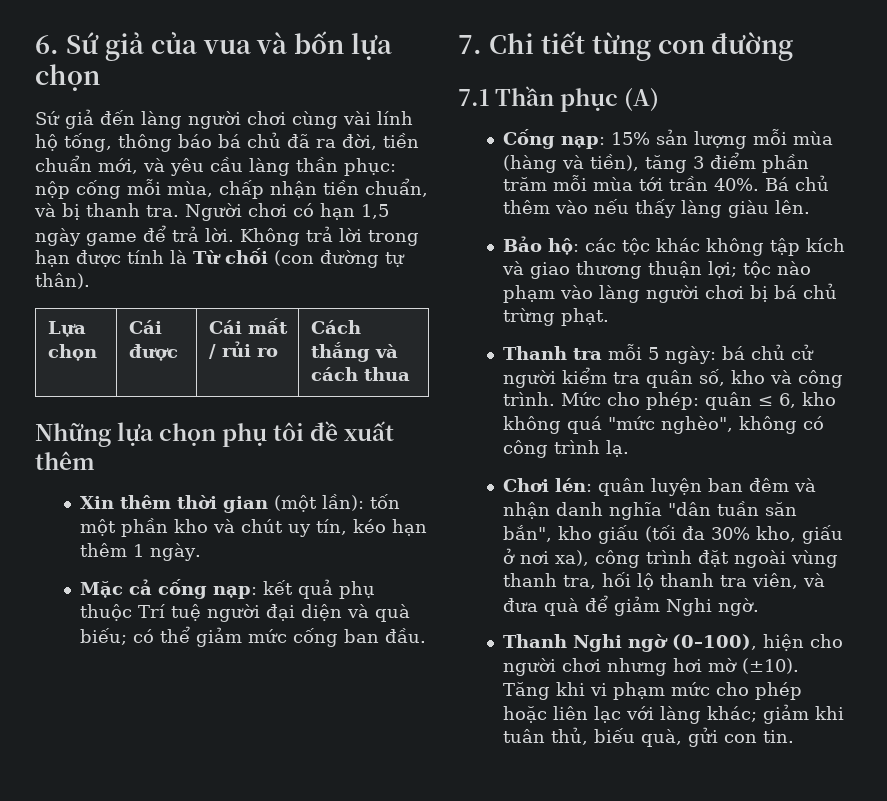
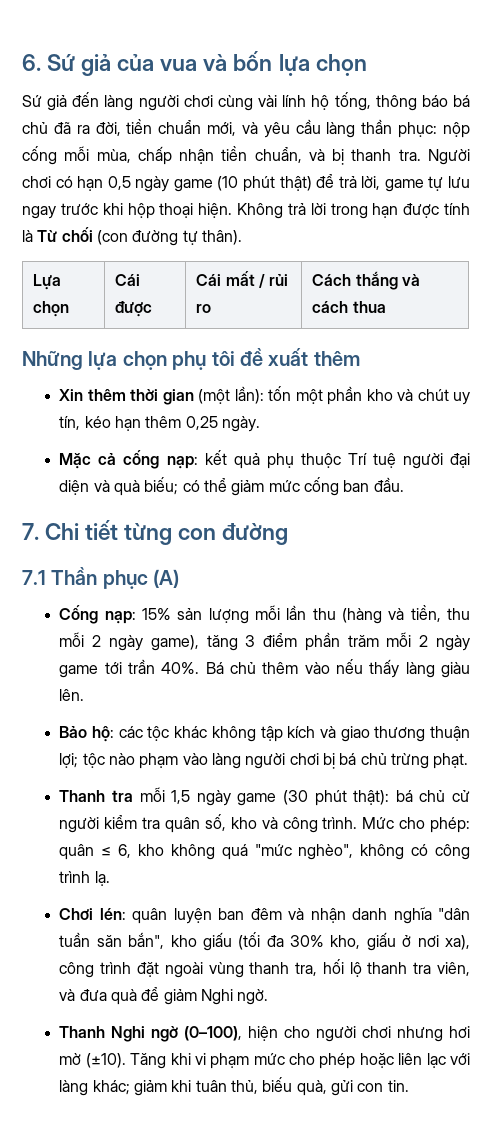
[361,204,389,219] [35,225,234,246] 1,5 ngày game để trả lời. -> [107,174,470,192] [22,203,233,219] 0,5 ngày game (10 phút thật) để trả lời, game tự lưu ngay trước khi hộp thoại hiện.
[133,544,145,557] 1 -> [185,416,218,430] 0,25
[793,131,834,145] [503,154,640,173] mùa (hàng và tiền), -> [286,605,470,624] [59,632,199,651] lần thu (hàng và tiền, thu mỗi 2 ngày game),
[593,177,634,191] mùa -> [419,635,471,651] [59,665,99,678] 2 ngày game
[648,346,717,364] 5 ngày: -> [171,790,390,806] 1,5 ngày game (30 phút thật):

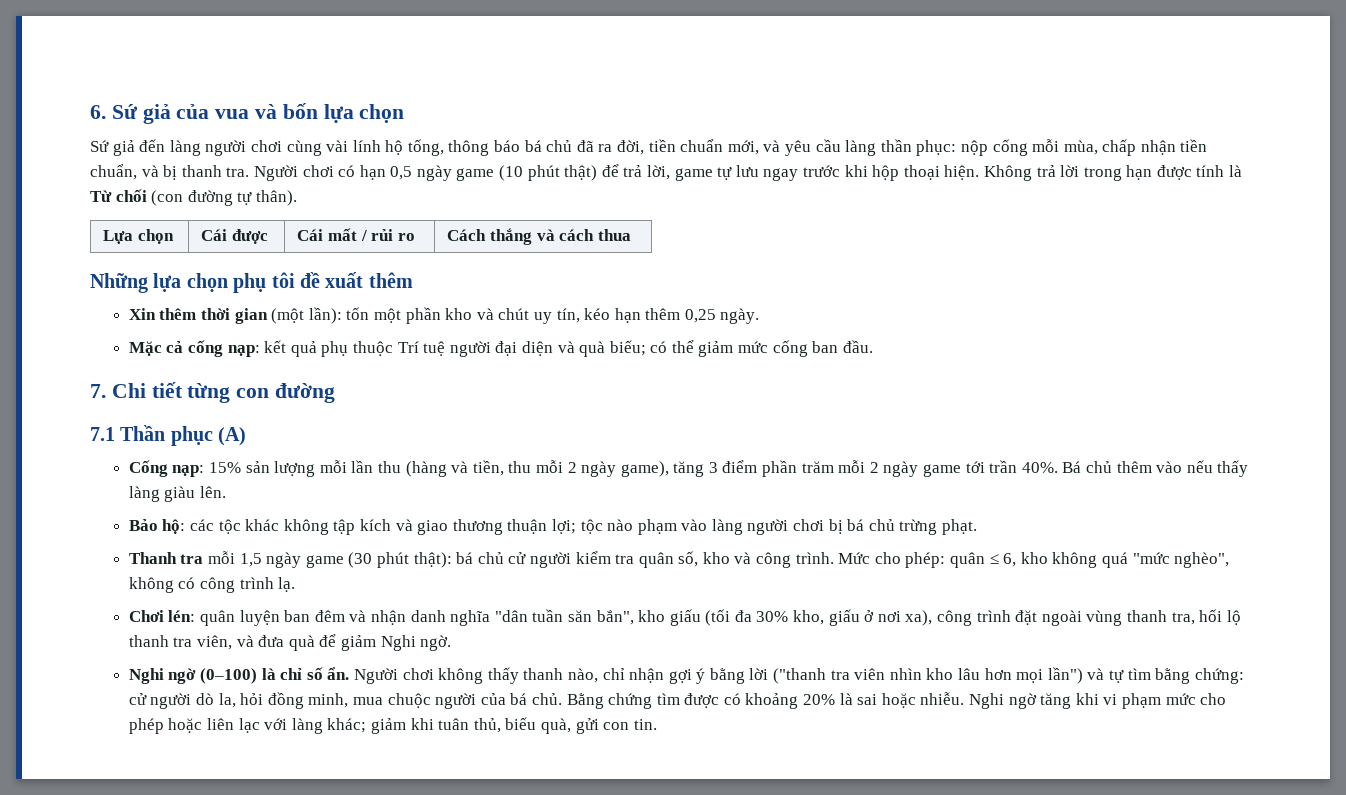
[59,1026,470,1042] [59,1053,167,1069] Thanh Nghi ngờ (0–100), hiện cho người chơi nhưng hơi mờ (±10). Tăng -> [128,667,1244,684] [128,692,1072,709] Nghi ngờ (0–100) là chỉ số ẩn. Người chơi không thấy thanh nào, chỉ nhận gợi ý bằng lời ("thanh tra viên nhìn kho lâu hơn mọi lần") và tự tìm bằng chứng: cử người dò la, hỏi đồng minh, mua chuộc người của bá chủ. Bằng chứng tìm được có khoảng 20% là sai hoặc nhiễu. Nghi ngờ tăng

